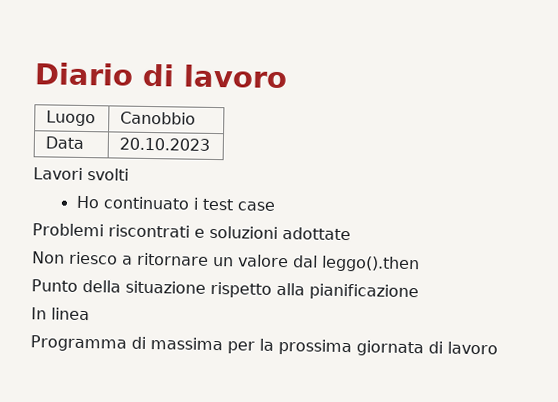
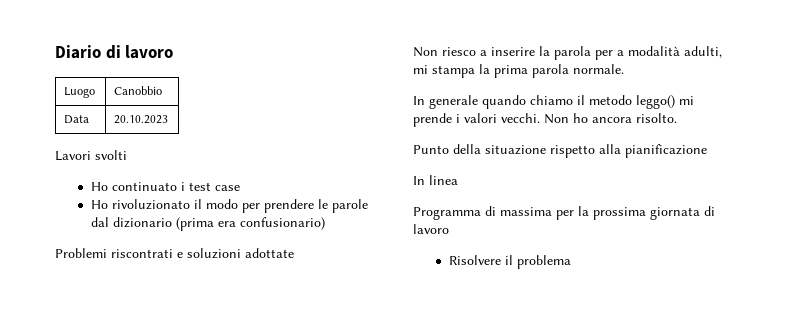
(275, 206) none -> [90,199,368,213] [90,217,325,231] // Ho rivoluzionato il modo per prendere le parole dal dizionario (prima era confusionario)
[137,252,420,273] ritornare un valore dal leggo().then -> [491,46,722,60] [413,64,624,78] [413,95,694,109] [413,113,677,127] inserire la parola per a modalità adulti, mi stampa la prima parola normale. // In generale quando chiamo il metodo leggo() mi prende i valori vecchi. Non ho ancora risolto.
(498, 348) none -> [448,255,571,269] // Risolvere il problema

